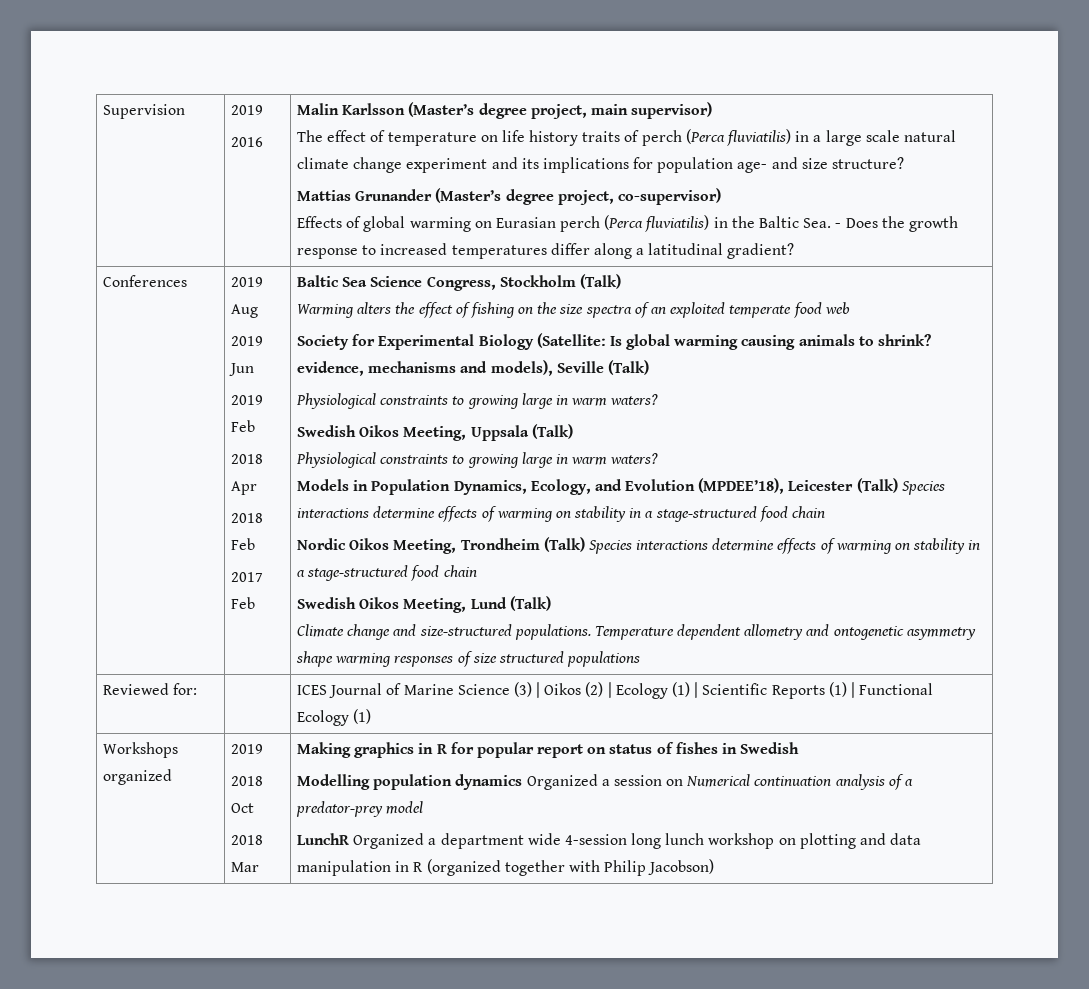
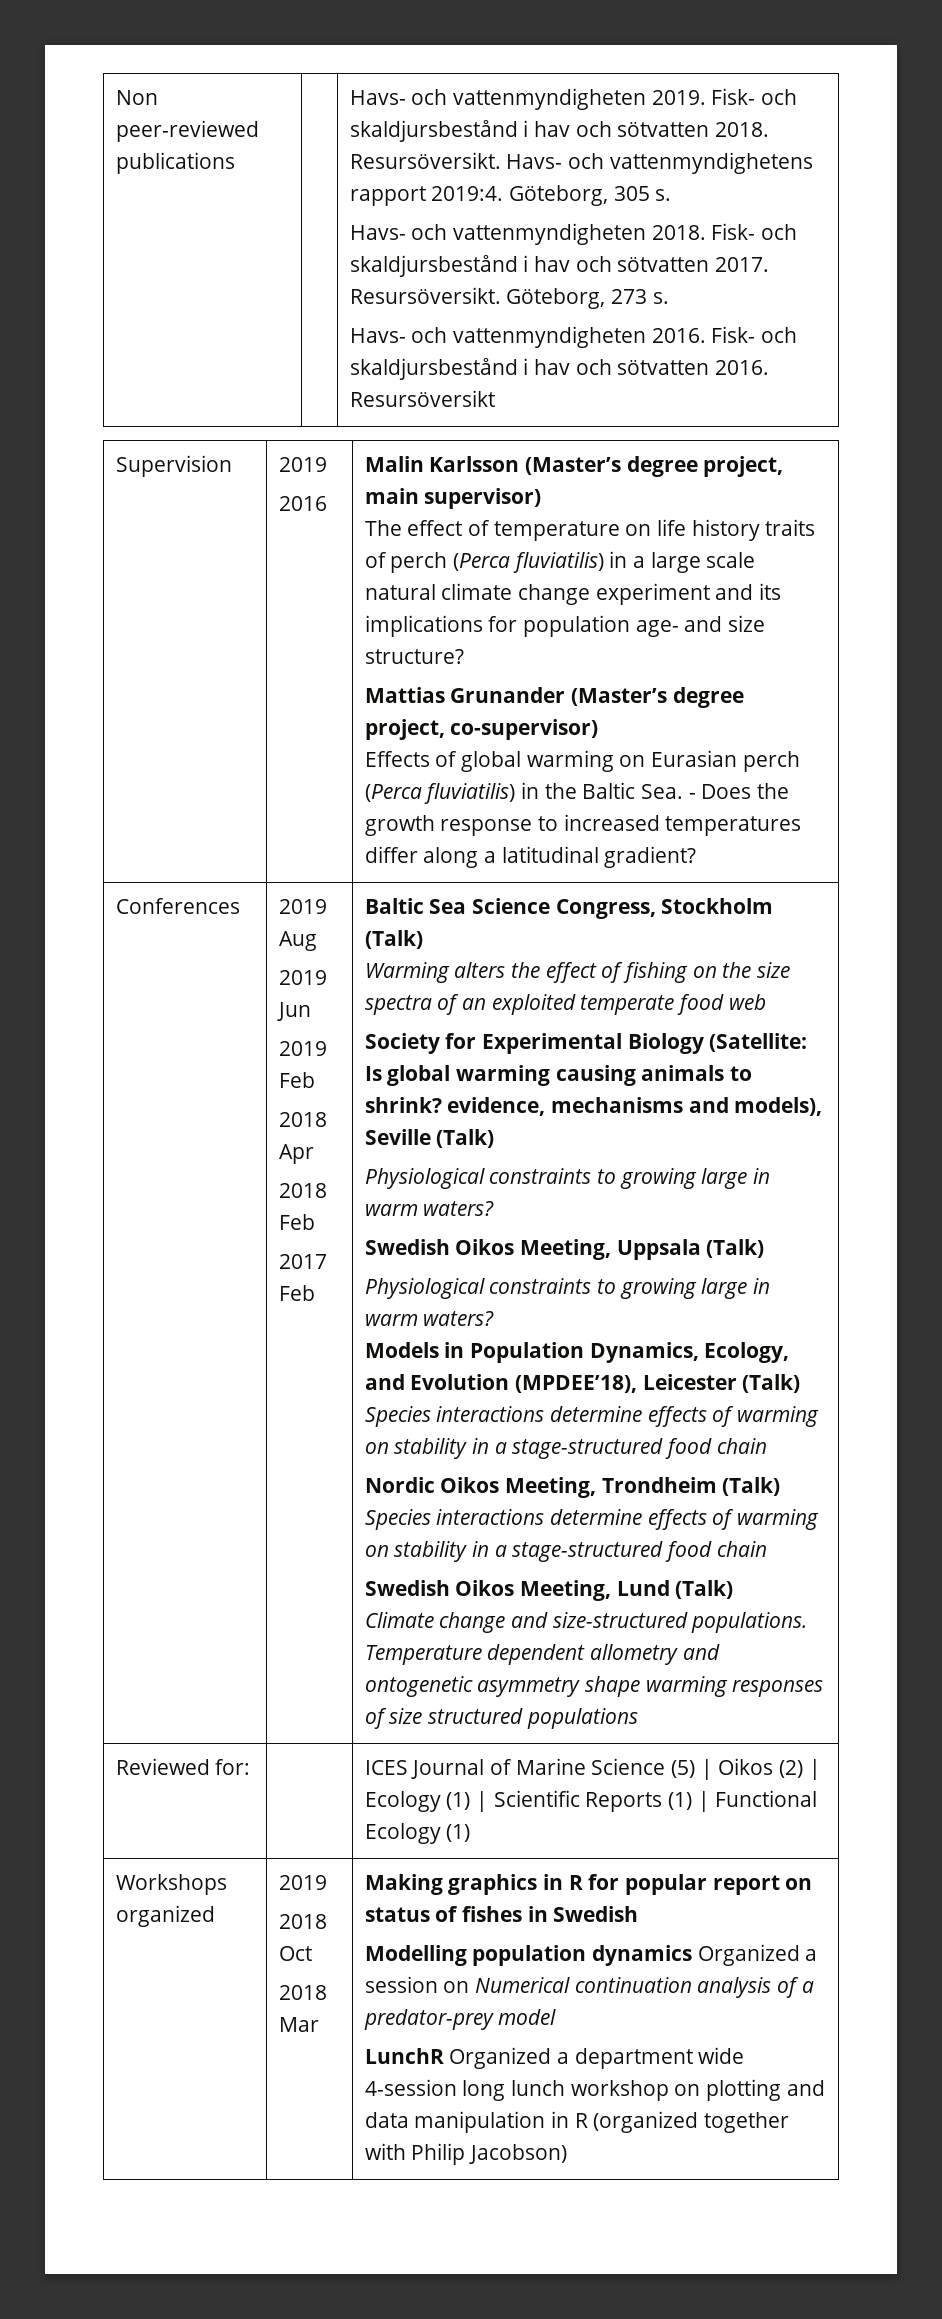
(102, 111) none -> [115,90,158,105] [115,120,259,142] [115,152,235,174] [349,88,798,110] [349,120,770,142] [349,152,813,174] [349,185,672,206] [349,223,798,245] [349,255,770,277] [349,287,669,309] [349,326,798,348] [349,358,770,380] [349,390,495,407] Non peer-reviewed publications | | Havs- och vattenmyndigheten 2019. Fisk- och skaldjursbestånd i hav och sötvatten 2018. Resursöversikt. Havs- och vattenmyndighetens rapport 2019:4. Göteborg, 305 s. // Havs- och vattenmyndigheten 2018. Fisk- och skaldjursbestånd i hav och sötvatten 2017. Resursöversikt. Göteborg, 273 s. // Havs- och vattenmyndigheten 2016. Fisk- och skaldjursbestånd i hav och sötvatten 2016. Resursöversikt //
[513,682,532,697] (3) -> [671,1760,696,1778] (5)

